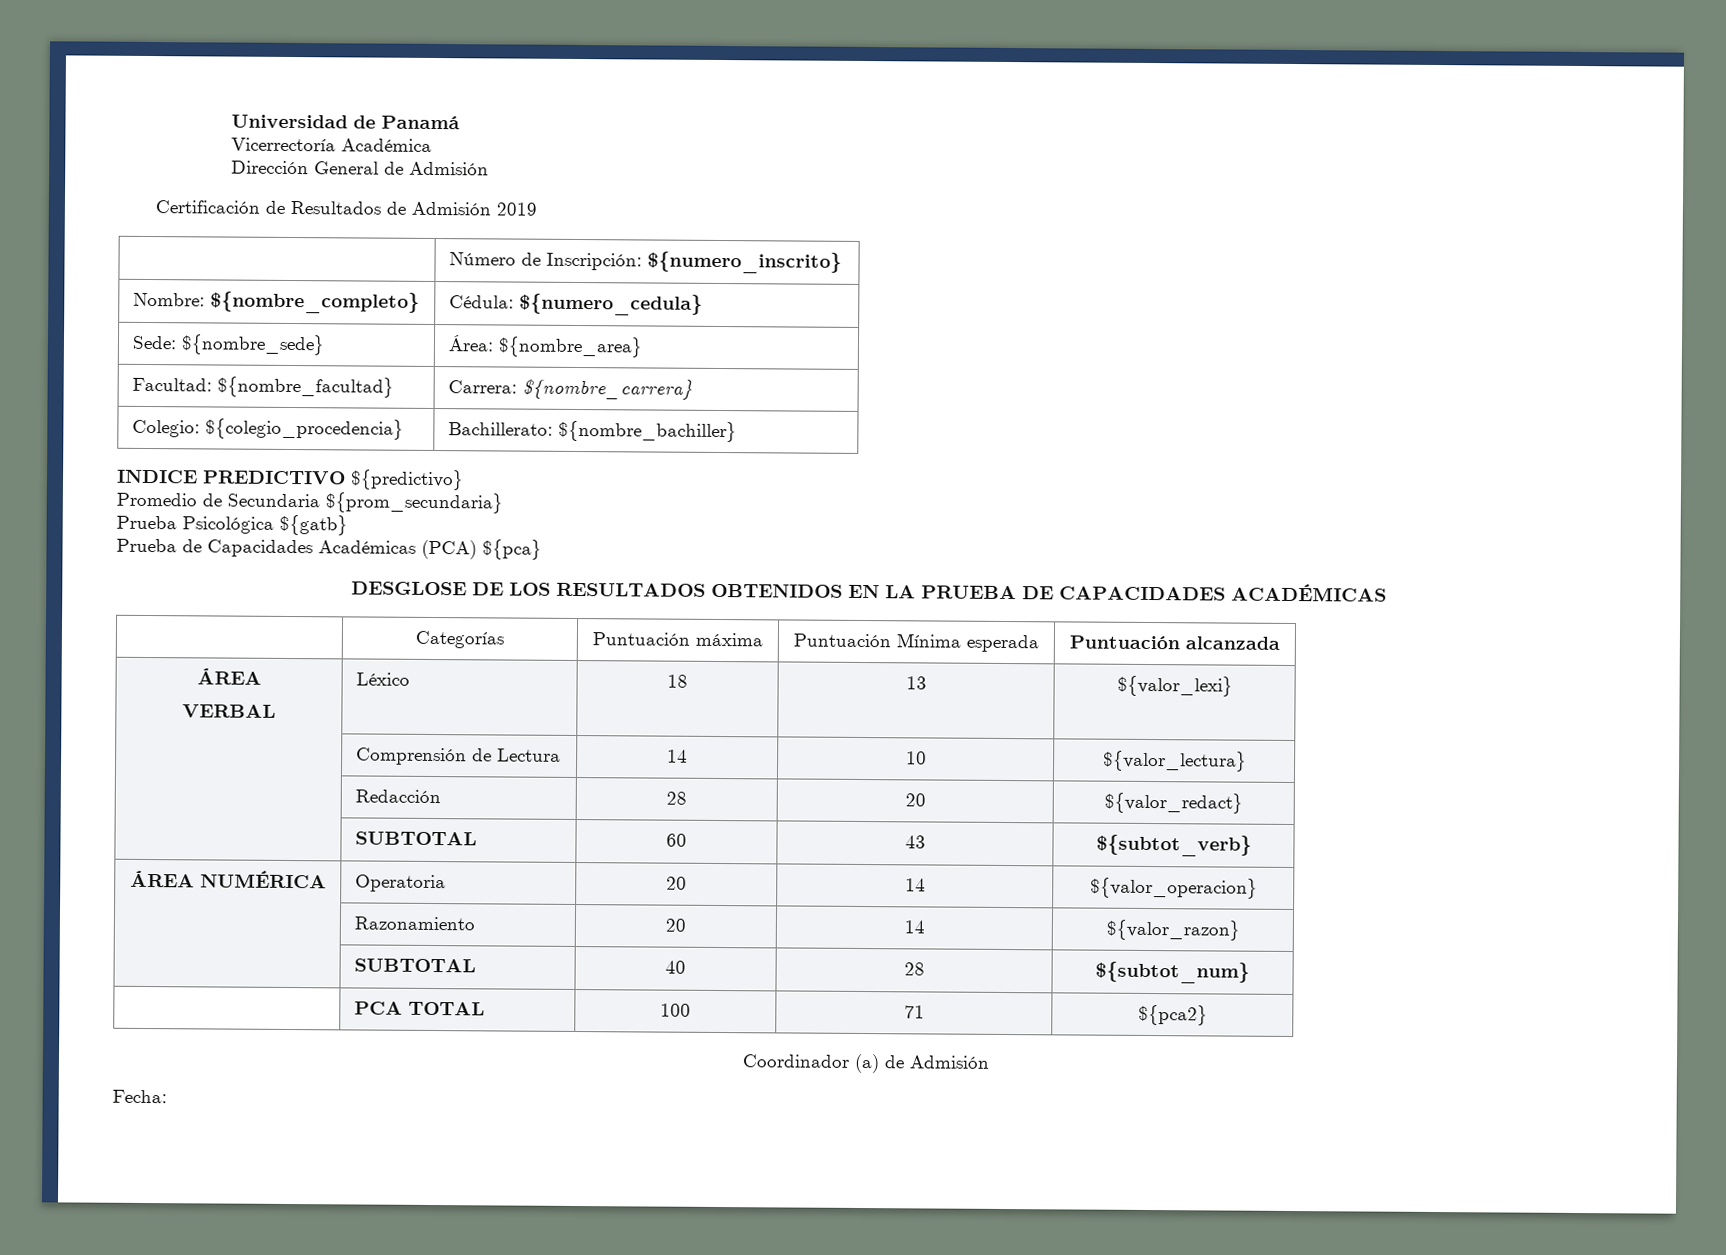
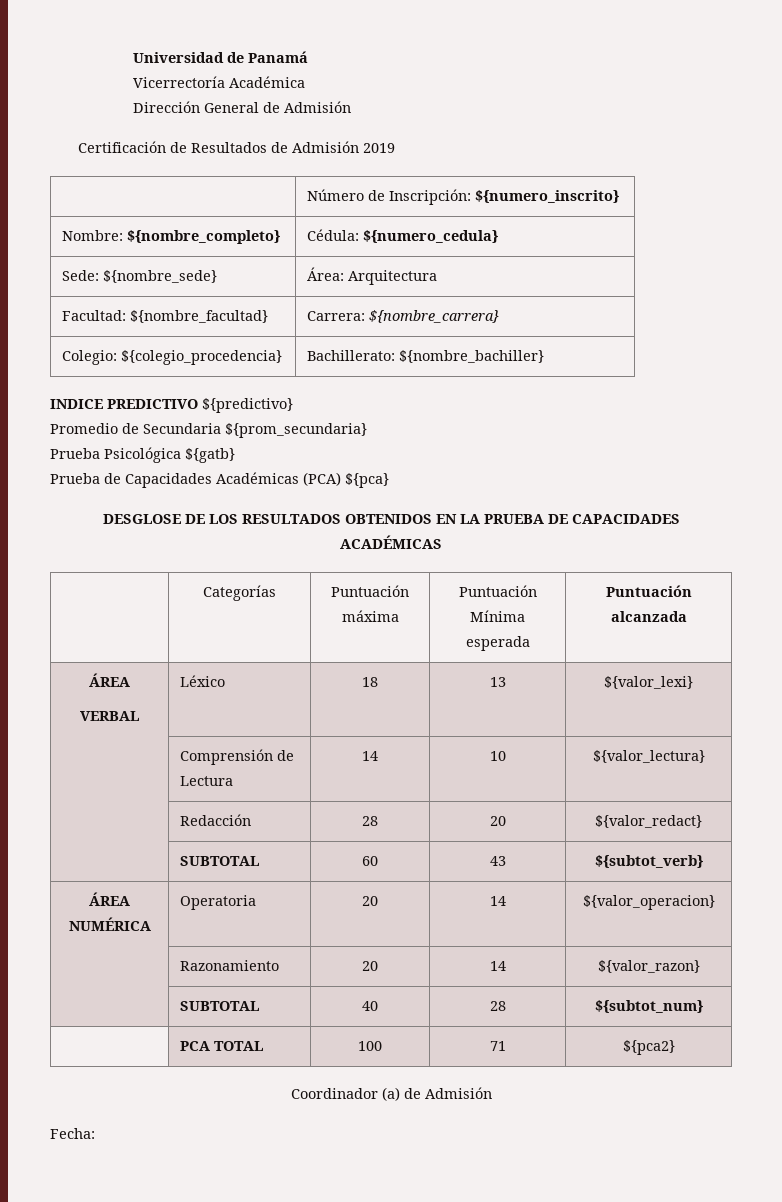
[497,336,643,358] ${nombre_area} -> [347,270,437,285] Arquitectura

